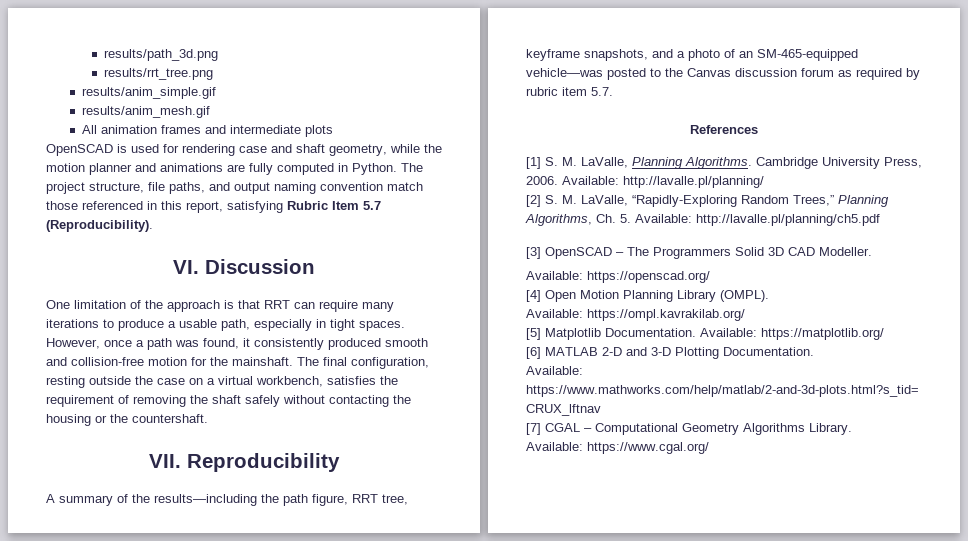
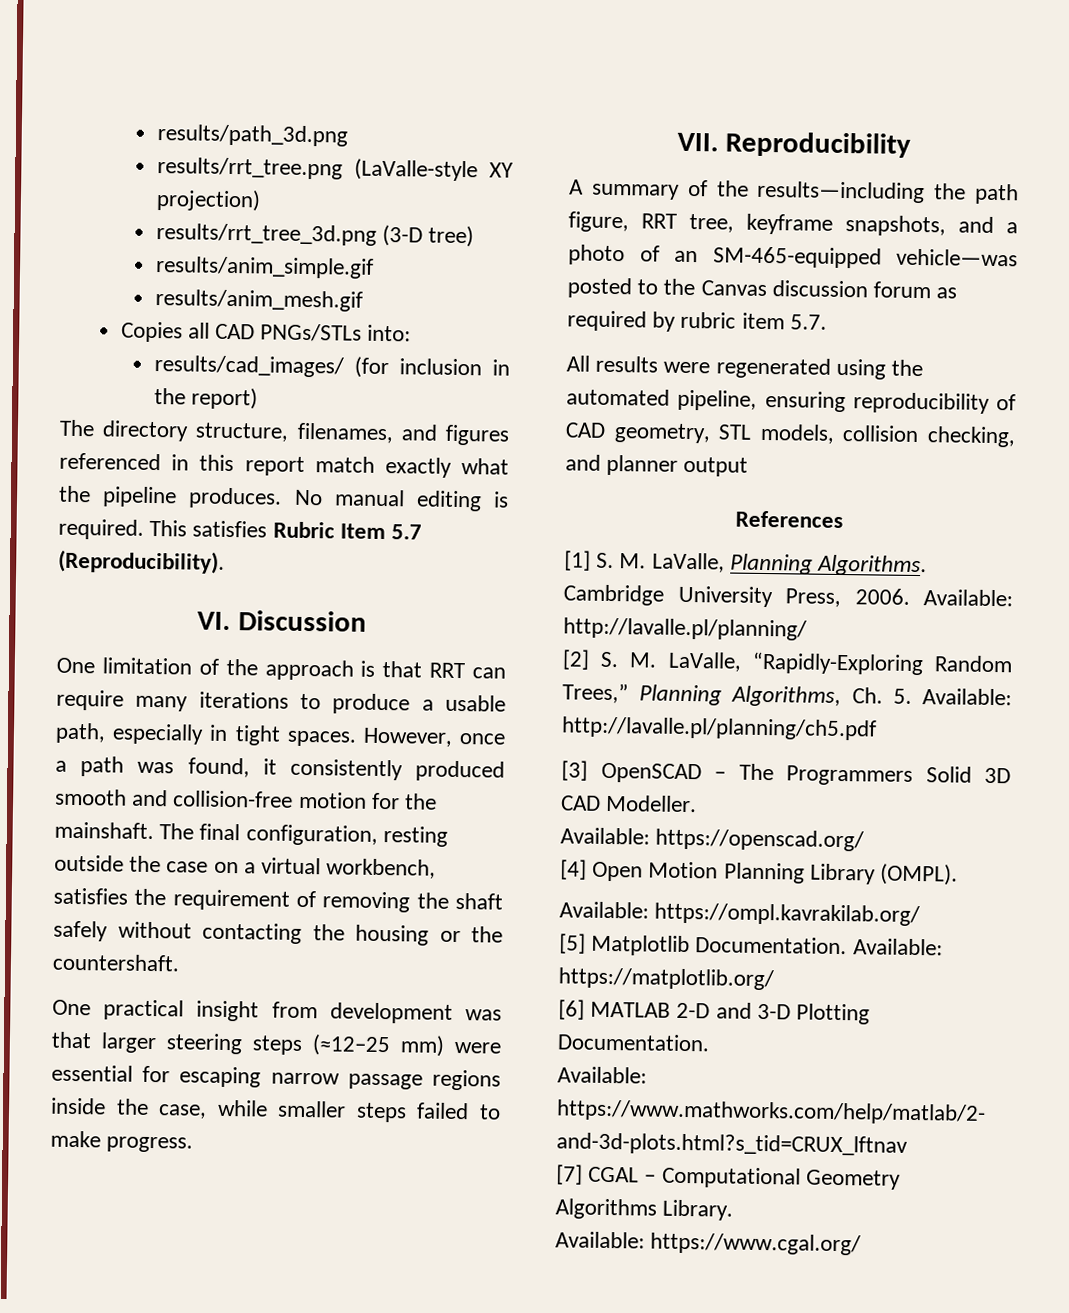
[82,87,217,99] [82,106,211,118] [82,125,334,137] [46,144,442,156] [46,163,423,175] [46,182,423,194] [46,201,283,213] // results/anim_simple.gif // results/anim_mesh.gif // All animation frames and intermediate plots // OpenSCAD is used for rendering case and shaft geometry, while the motion planner and animations are fully computed in Python. The project structure, file paths, and output naming convention match those referenced in this report, satisfying -> [353,158,514,182] [155,189,261,212] [155,223,475,248] [154,256,374,279] [154,288,363,312] [120,321,412,343] [153,354,511,379] [153,387,259,410] [59,419,510,446] [59,452,509,478] [58,485,510,512] [58,518,268,540] (LaValle-style XY projection) // results/rrt_tree_3d.png (3-D tree) // results/anim_simple.gif // results/anim_mesh.gif // Copies all CAD PNGs/STLs into: // results/cad_images/ (for inclusion in the report) // The directory structure, filenames, and figures referenced in this report match exactly what the pipeline produces. No manual editing is required. This satisfies
(208, 418) none -> [52,999,502,1024] [51,1031,501,1057] [51,1064,501,1091] [50,1097,501,1123] [50,1130,194,1153] // One practical insight from development was that larger steering steps (≈12–25 mm) were essential for escaping narrow passage regions inside the case, while smaller steps failed to make progress.
(613, 91) none -> [566,355,924,380] [566,388,1016,414] [565,422,1016,448] [565,454,749,477] // All results were regenerated using the automated pipeline, ensuring reproducibility of CAD geometry, STL models, collision checking, and planner output

